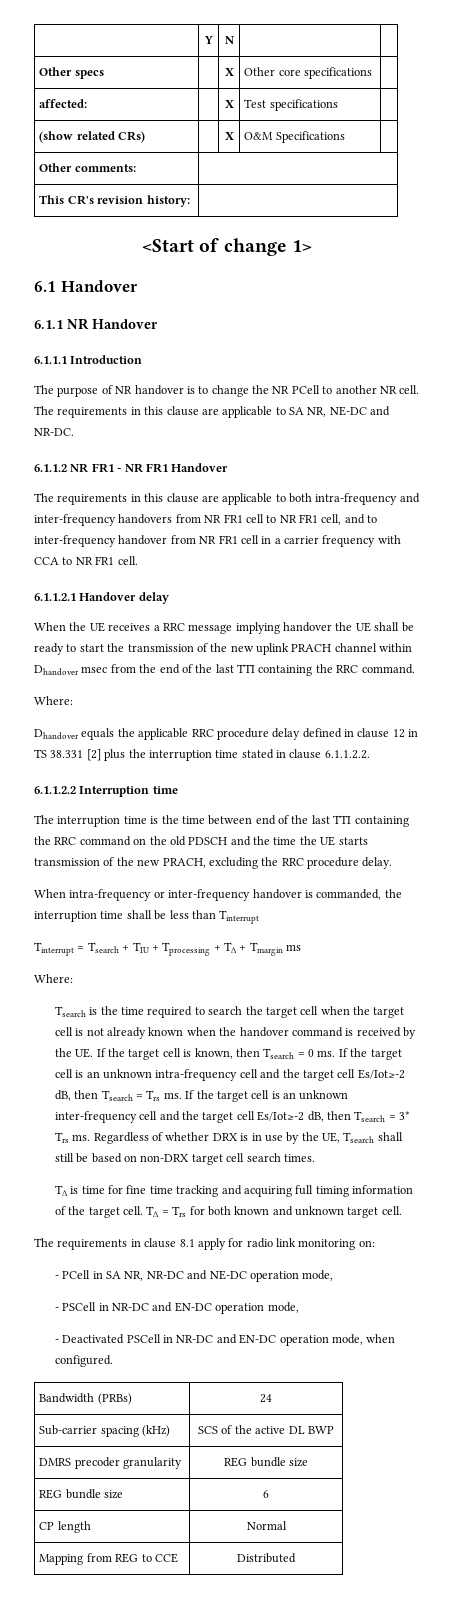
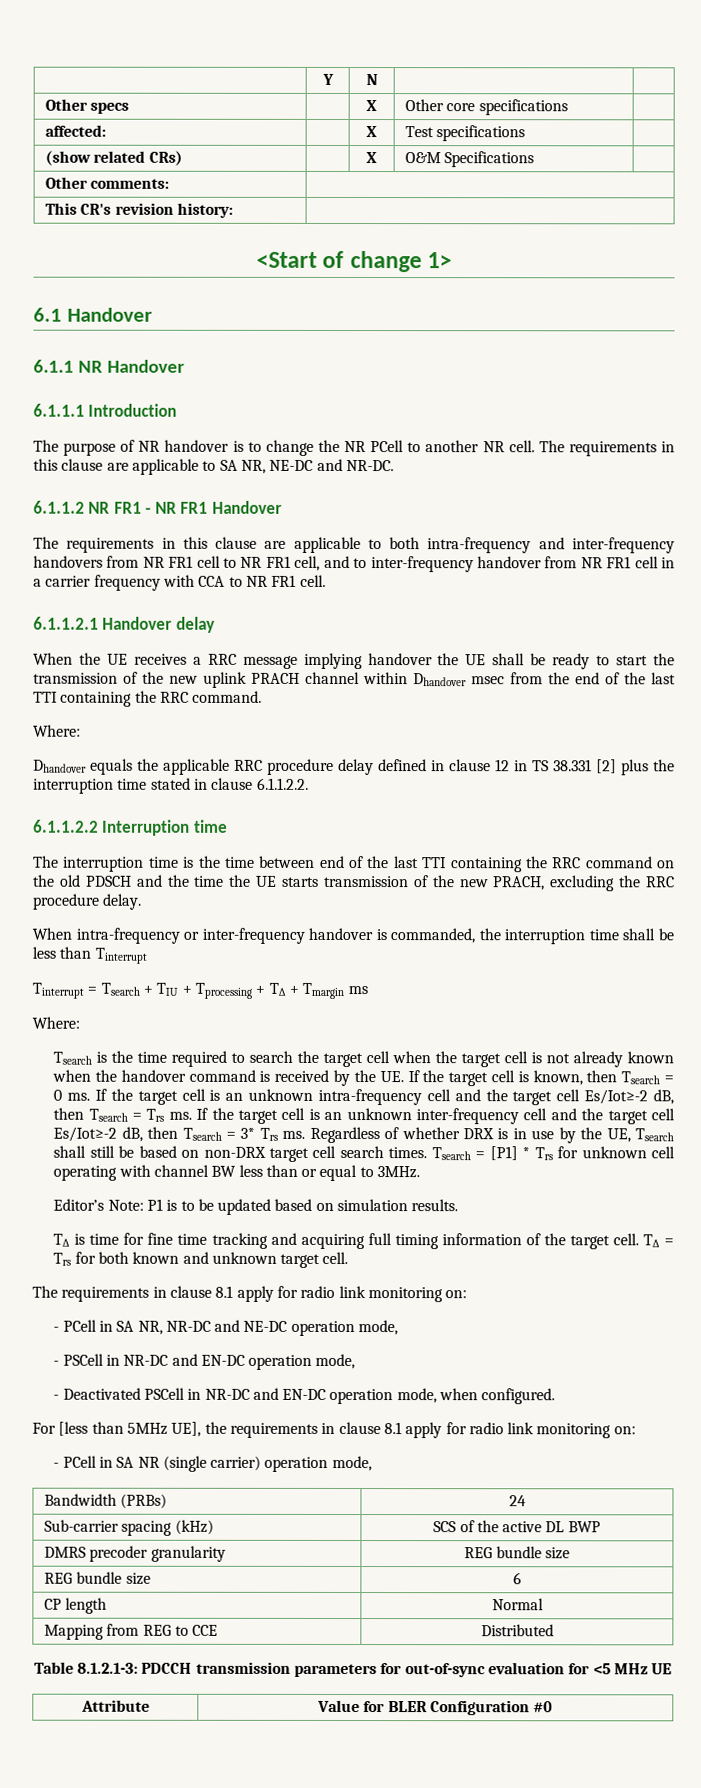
(315, 1158) none -> [431,1146,675,1161] [53,1164,421,1182] [53,1198,459,1215] Tsearch = [P1] * Trs for unknown cell operating with channel BW less than or equal to 3MHz. // Editor’s Note: P1 is to be updated based on simulation results.
(113, 1361) none -> [32,1421,636,1439] [53,1455,372,1472] // For [less than 5MHz UE], the requirements in clause 8.1 apply for radio link monitoring on: // - PCell in SA NR (single carrier) operation mode,
(296, 1558) none -> [33,1661,673,1678] [80,1699,150,1712] [316,1699,554,1716] // Table 8.1.2.1-3: PDCCH transmission parameters for out-of-sync evaluation for <5 MHz UE // Attribute | Value for BLER Configuration #0

